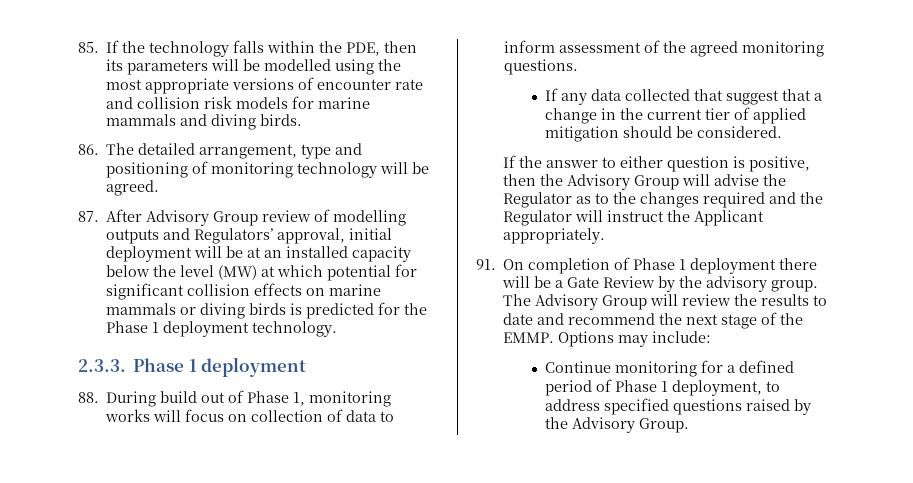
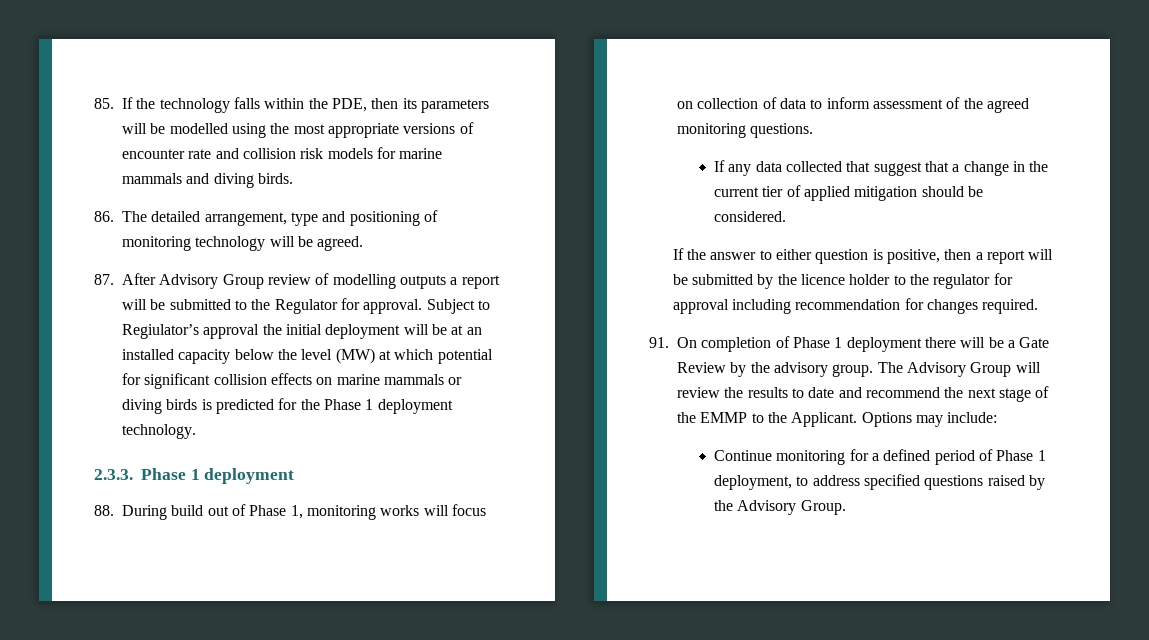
[163,228,346,244] and Regulators’ approval, -> [450,275,500,289] [122,298,490,314] [122,324,282,339] a report will be submitted to the Regulator for approval. Subject to Regiulator’s approval the
[539,174,786,190] [502,192,823,208] [502,210,764,226] [502,228,605,244] the Advisory Group will advise the Regulator as to the changes required and the Regulator will instruct the Applicant appropriately. -> [975,249,1054,264] [672,273,1013,289] [672,298,1039,314] a report will be submitted by the licence holder to the regulator for approval including recommendation for changes required.
[503,332,555,343] EMMP. -> [700,412,858,427] EMMP to the Applicant.

